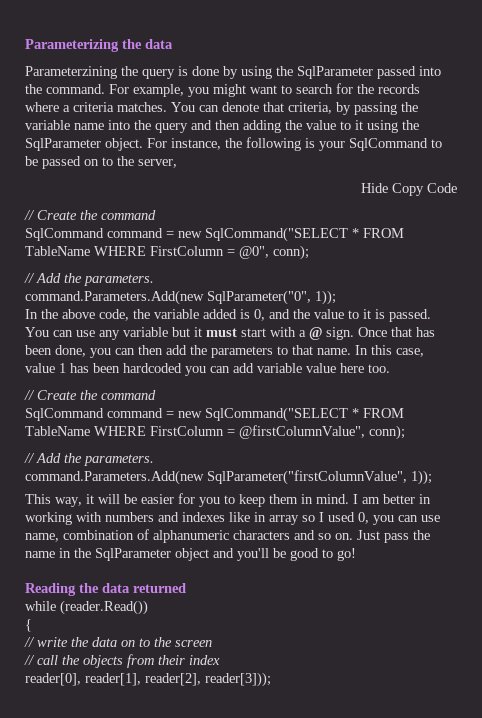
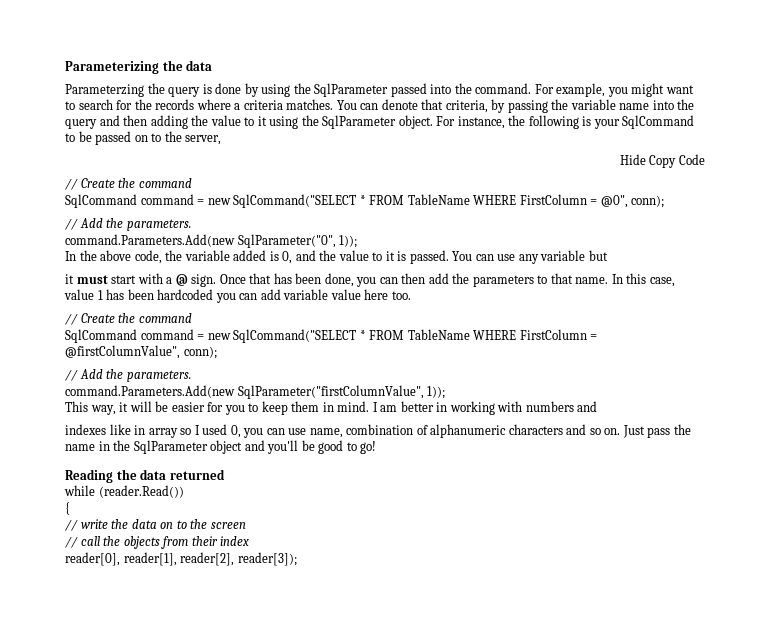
[25,66,117,79] Parameterzining -> [65,84,144,97] Parameterzing
(190, 332) none -> (608, 255) //
(179, 517) none -> (598, 406) //
[205,672,271,687] reader[3])); -> [237,552,297,566] reader[3]);

